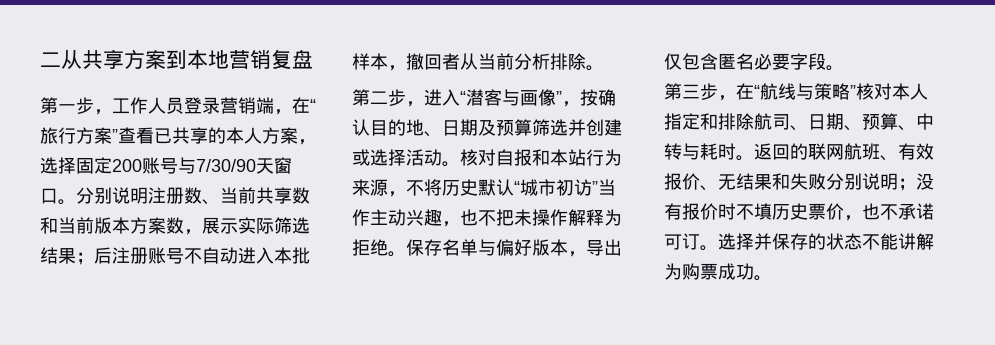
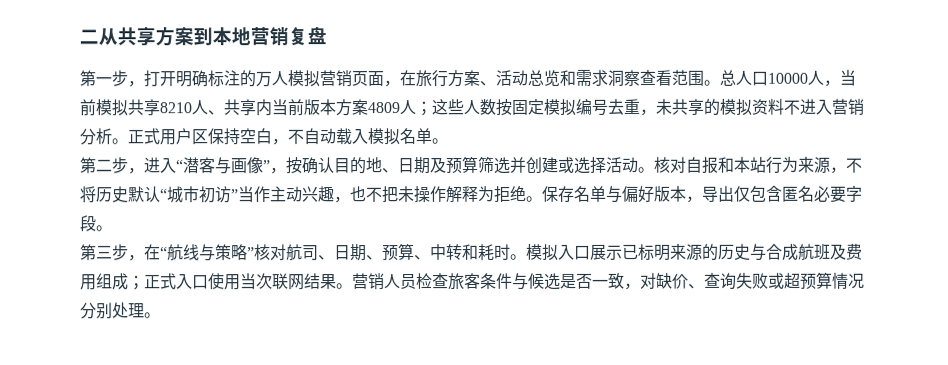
[112,97,316,115] [40,127,316,145] [40,157,292,174] [40,187,310,205] [40,217,310,235] [40,247,310,265] [352,53,586,71] 工作人员登录营销端，在“旅行方案”查看已共享的本人方案，选择固定200账号与7/30/90天窗口。分别说明注册数、当前共享数和当前版本方案数，展示实际筛选结果；后注册账号不自动进入本批样本，撤回者从当前分析排除 -> [143,69,856,88] [79,98,864,117] [79,128,432,146] 打开明确标注的万人模拟营销页面，在旅行方案、活动总览和需求洞察查看范围。总人口10000人，当前模拟共享8210人、共享内当前版本方案4809人；这些人数按固定模拟编号去重，未共享的模拟资料不进入营销分析。正式用户区保持空白，不自动载入模拟名单
[892,83,928,100] [664,113,754,130] 本人指定和排除 -> (287, 252) none
[682,143,934,161] [664,173,934,191] [664,203,934,221] [664,233,934,251] [664,263,754,280] 与耗时。返回的联网航班、有效报价、无结果和失败分别说明；没有报价时不填历史票价，也不承诺可订。选择并保存的状态不能讲解为购票成功 -> [462,243,863,261] [80,271,865,291] [80,302,145,320] 和耗时。模拟入口展示已标明来源的历史与合成航班及费用组成；正式入口使用当次联网结果。营销人员检查旅客条件与候选是否一致，对缺价、查询失败或超预算情况分别处理

